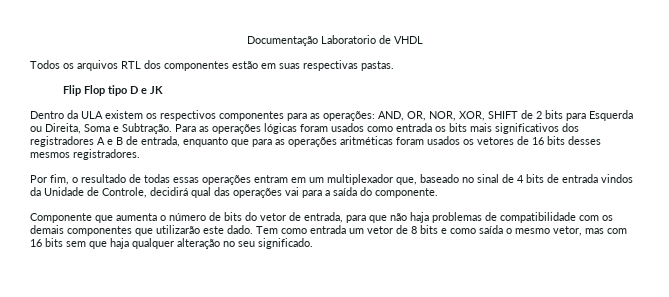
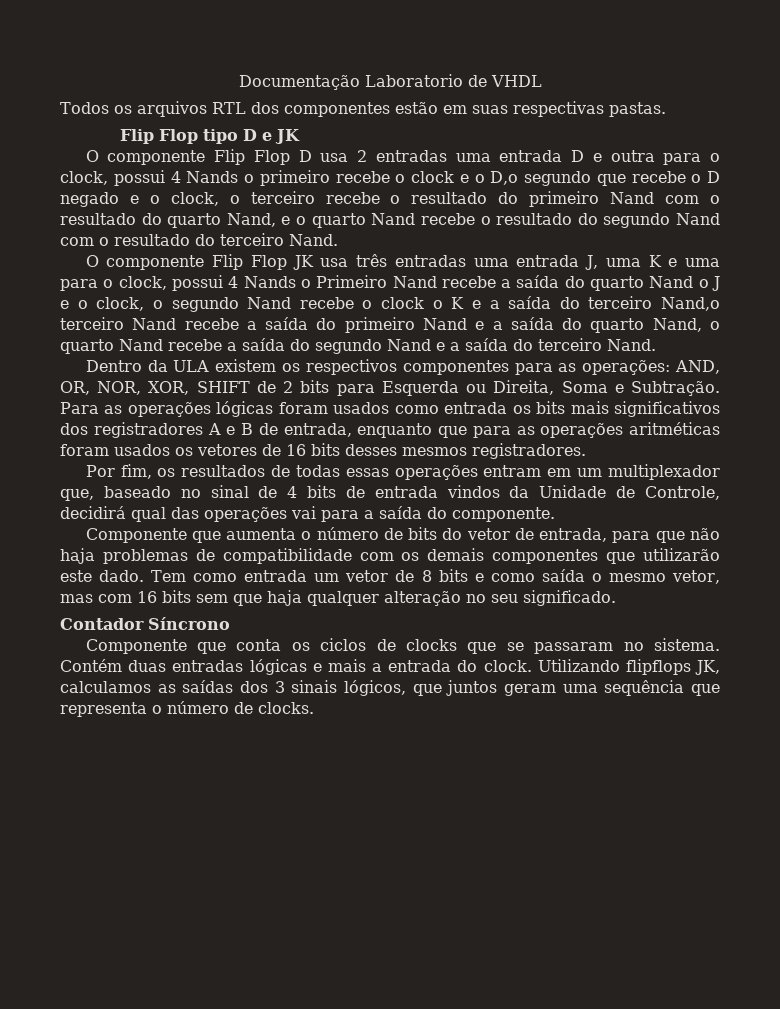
(163, 90) none -> [85,149,720,165] [60,170,720,186] [60,191,720,207] [60,213,721,228] [60,233,338,246] [85,254,720,270] [60,275,720,291] [60,296,720,312] [60,317,721,333] [60,338,656,354] // O componente Flip Flop D usa 2 entradas uma entrada D e outra para o clock, possui 4 Nands o primeiro recebe o clock e o D,o segundo que recebe o D negado e o clock, o terceiro recebe o resultado do primeiro Nand com o resultado do quarto Nand, e o quarto Nand recebe o resultado do segundo Nand com o resultado do terceiro Nand. // O componente Flip Flop JK usa três entradas uma entrada J, uma K e uma para o clock, possui 4 Nands o Primeiro Nand recebe a saída do quarto Nand o J e o clock, o segundo Nand recebe o clock o K e a saída do terceiro Nand,o terceiro Nand recebe a saída do primeiro Nand e a saída do quarto Nand, o quarto Nand recebe a saída do segundo Nand e a saída do terceiro Nand.
[72,174,126,183] o resultado -> [157,465,266,477] os resultados
(313, 243) none -> [60,617,230,630] [85,638,721,654] [60,659,720,675] [60,680,720,696] [60,701,314,717] // Contador Síncrono // Componente que conta os ciclos de clocks que se passaram no sistema. Contém duas entradas lógicas e mais a entrada do clock. Utilizando flipflops JK, calculamos as saídas dos 3 sinais lógicos, que juntos geram uma sequência que representa o número de clocks.

